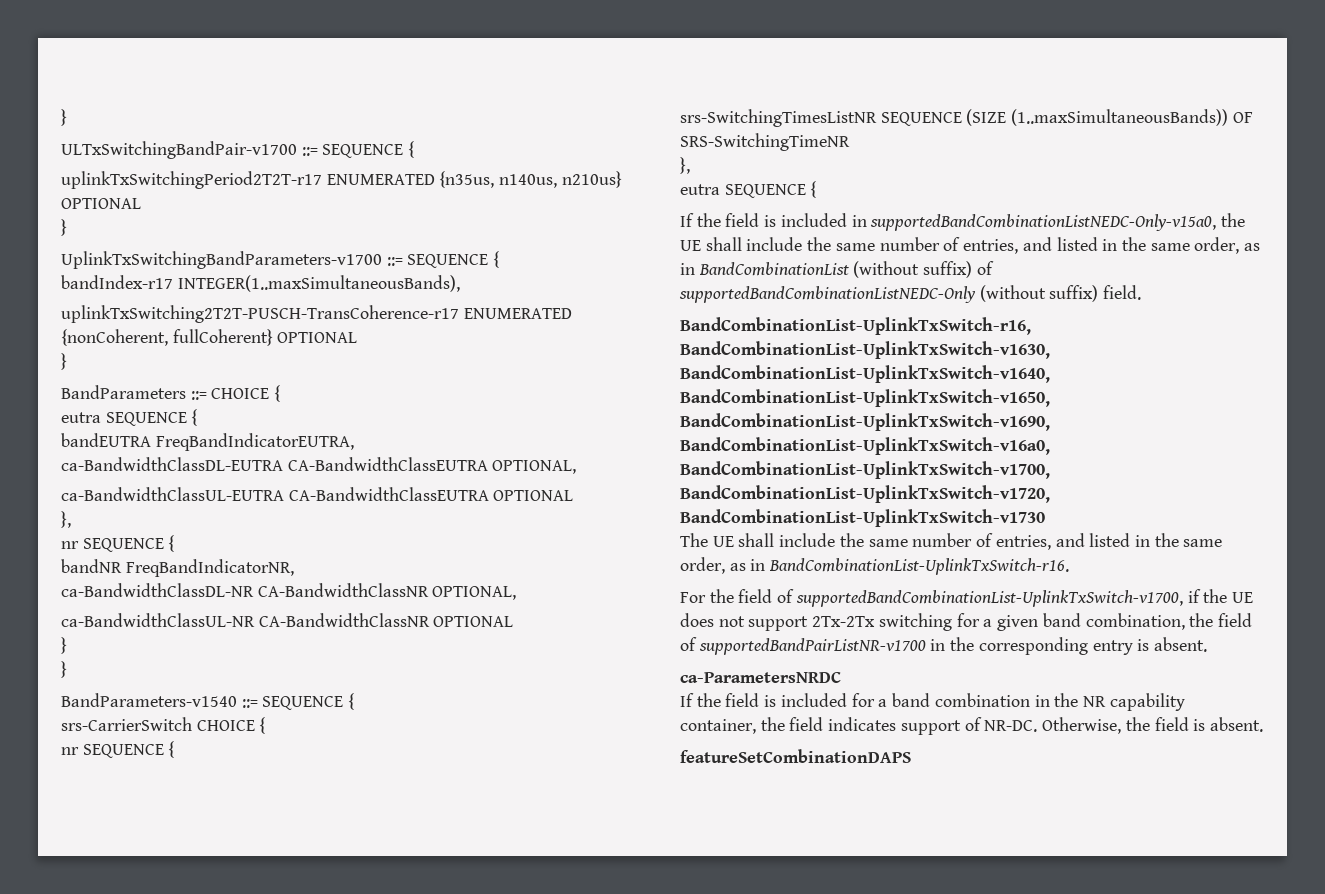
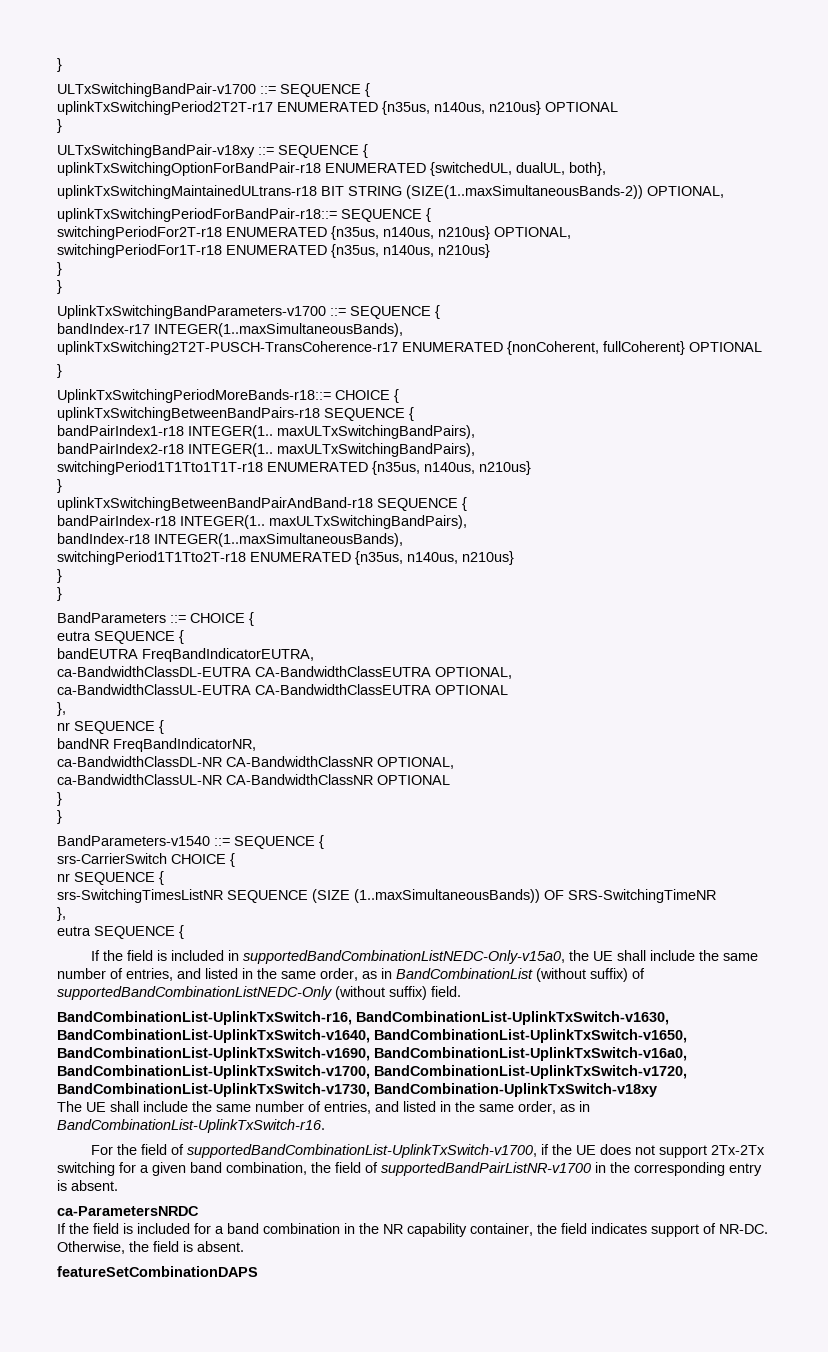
(67, 227) none -> [57,144,368,158] [57,162,606,176] [57,185,724,199] [57,208,431,222] [57,226,571,240] [57,244,490,258] [57,262,62,276] [57,280,62,294] // ULTxSwitchingBandPair-v18xy ::= SEQUENCE { // uplinkTxSwitchingOptionForBandPair-r18 ENUMERATED {switchedUL, dualUL, both}, // uplinkTxSwitchingMaintainedULtrans-r18 BIT STRING (SIZE(1..maxSimultaneousBands-2)) OPTIONAL, // uplinkTxSwitchingPeriodForBandPair-r18::= SEQUENCE { // switchingPeriodFor2T-r18 ENUMERATED {n35us, n140us, n210us} OPTIONAL, // switchingPeriodFor1T-r18 ENUMERATED {n35us, n140us, n210us} // } // }
(67, 361) none -> [57,389,399,403] [57,407,414,421] [57,425,475,439] [57,443,475,457] [57,461,531,475] [57,479,62,493] [57,497,467,511] [57,515,467,529] [57,533,403,547] [57,551,514,565] [57,569,62,583] [57,587,62,601] // UplinkTxSwitchingPeriodMoreBands-r18::= CHOICE { // uplinkTxSwitchingBetweenBandPairs-r18 SEQUENCE { // bandPairIndex1-r18 INTEGER(1.. maxULTxSwitchingBandPairs), // bandPairIndex2-r18 INTEGER(1.. maxULTxSwitchingBandPairs), // switchingPeriod1T1Tto1T1T-r18 ENUMERATED {n35us, n140us, n210us} // } // uplinkTxSwitchingBetweenBandPairAndBand-r18 SEQUENCE { // bandPairIndex-r18 INTEGER(1.. maxULTxSwitchingBandPairs), // bandIndex-r18 INTEGER(1..maxSimultaneousBands), // switchingPeriod1T1Tto2T-r18 ENUMERATED {n35us, n140us, n210us} // } // }
[680,509,1045,527] BandCombinationList-UplinkTxSwitch-v1730 -> [57,1083,657,1097] BandCombinationList-UplinkTxSwitch-v1730, BandCombination-UplinkTxSwitch-v18xy

